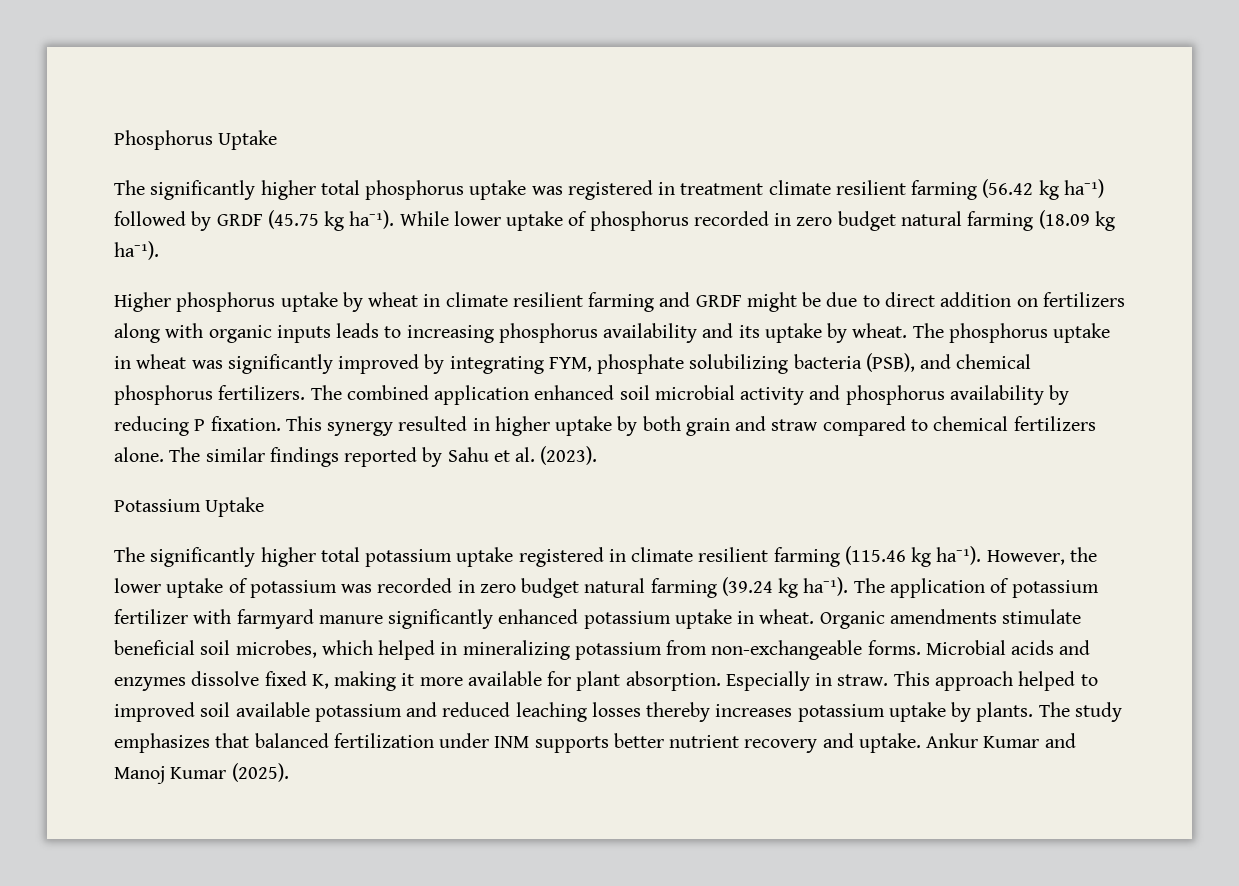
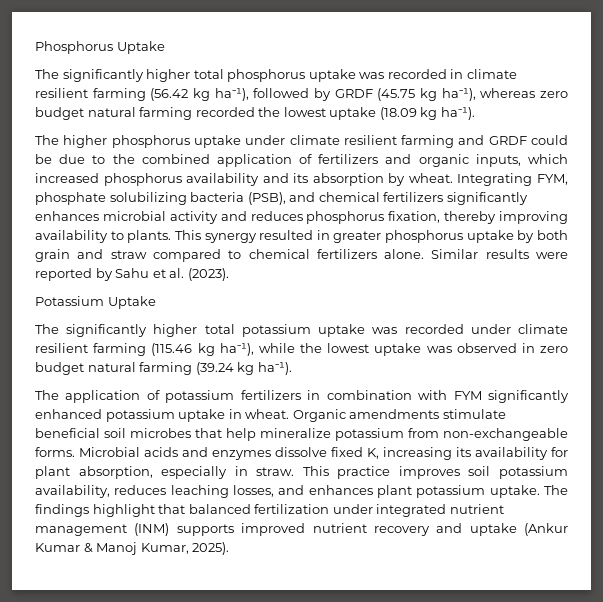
[567,180,764,200] registered in treatment -> [387,69,464,79] recorded in
[1063,179,1104,198] ha⁻¹) -> [214,88,249,101] ha⁻¹),
[349,210,1115,231] [114,241,159,260] [114,292,441,312] ha⁻¹). While lower uptake of phosphorus recorded in zero budget natural farming (18.09 kg ha⁻¹). // Higher phosphorus uptake by wheat in -> [441,88,568,101] [35,107,475,120] [35,135,286,148] ha⁻¹), whereas zero budget natural farming recorded the lowest uptake (18.09 kg ha⁻¹). // The higher phosphorus uptake under
[746,292,797,312] might -> [531,135,568,145] could
[884,292,1125,307] [114,323,494,343] direct addition on fertilizers along with organic inputs leads to increasing -> [112,154,568,167] [35,173,99,183] the combined application of fertilizers and organic inputs, which increased
[764,323,822,343] uptake -> [312,173,384,186] absorption
[912,323,1111,343] [114,354,544,374] The phosphorus uptake in wheat was significantly improved by integrating -> [457,173,533,186] Integrating
[114,385,1070,405] [114,416,281,436] phosphorus fertilizers. The combined application enhanced soil microbial activity and phosphorus availability by reducing P fixation. -> [383,192,528,205] [35,211,568,224] [35,230,172,243] fertilizers significantly enhances microbial activity and reduces phosphorus fixation, thereby improving availability to plants.
[494,416,550,436] higher -> [333,230,464,243] greater phosphorus
[169,447,339,467] The similar findings -> [431,249,568,259] Similar results were
[518,547,626,567] registered in -> [372,324,511,334] was recorded under
[936,546,1097,565] [114,578,453,598] ha⁻¹). However, the lower uptake of potassium was recorded -> [219,343,517,356] ha⁻¹), while the lowest uptake was observed
(849, 586) none -> (292, 368) //
[114,609,383,629] fertilizer with farmyard manure -> [240,390,482,400] fertilizers in combination with FYM
[235,640,570,660] microbes, which helped in mineralizing -> [130,428,331,441] microbes that help mineralize
[334,671,1098,691] [114,702,1122,722] [114,733,1076,753] [114,763,289,784] making it more available for plant absorption. Especially in straw. This approach helped to improved soil available potassium and reduced leaching losses thereby increases potassium uptake by plants. The study emphasizes that balanced fertilization under INM supports better nutrient recovery and uptake. Ankur Kumar and Manoj Kumar (2025). -> [383,447,568,460] [35,466,568,479] [35,485,568,498] [35,504,504,517] [35,523,568,536] [35,542,230,555] increasing its availability for plant absorption, especially in straw. This practice improves soil potassium availability, reduces leaching losses, and enhances plant potassium uptake. The findings highlight that balanced fertilization under integrated nutrient management (INM) supports improved nutrient recovery and uptake (Ankur Kumar & Manoj Kumar, 2025).

